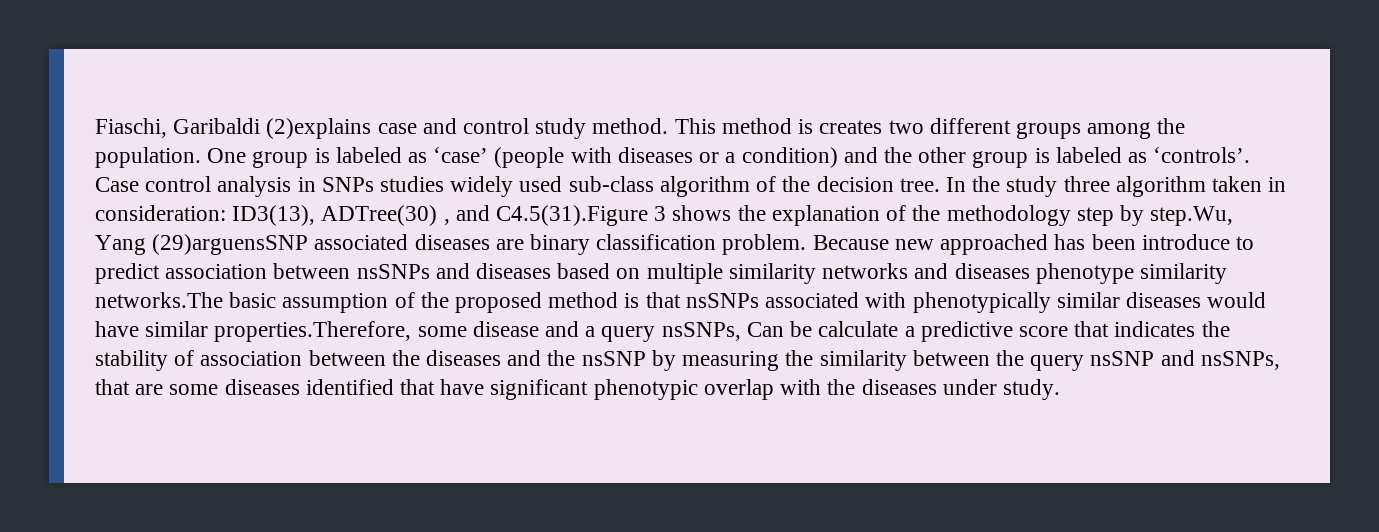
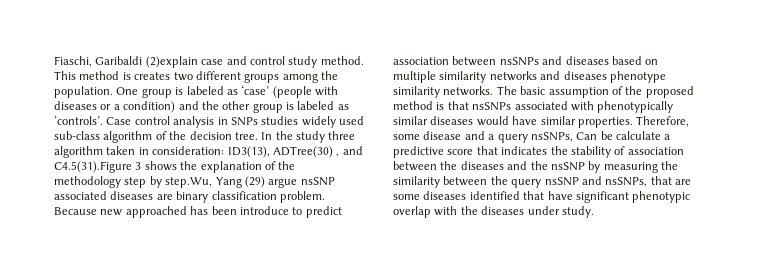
[266,118,372,139] (2)explains -> [145,56,198,68] (2)explain
[152,234,309,255] (29)arguensSNP -> [244,176,335,188] (29) argue nsSNP
[95,292,223,308] networks.The -> [443,86,517,96] networks. The
[214,321,412,342] properties.Therefore, -> [577,116,690,128] properties. Therefore,

